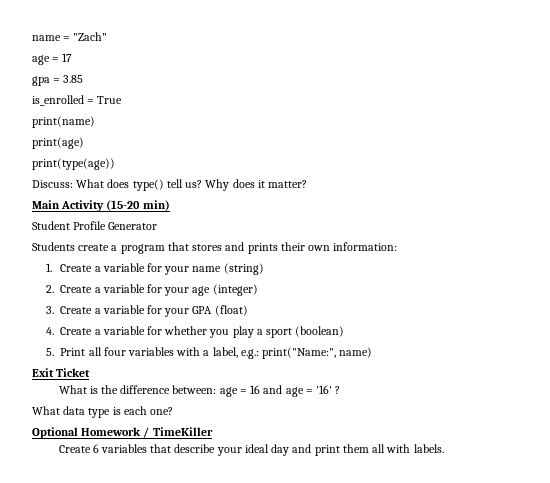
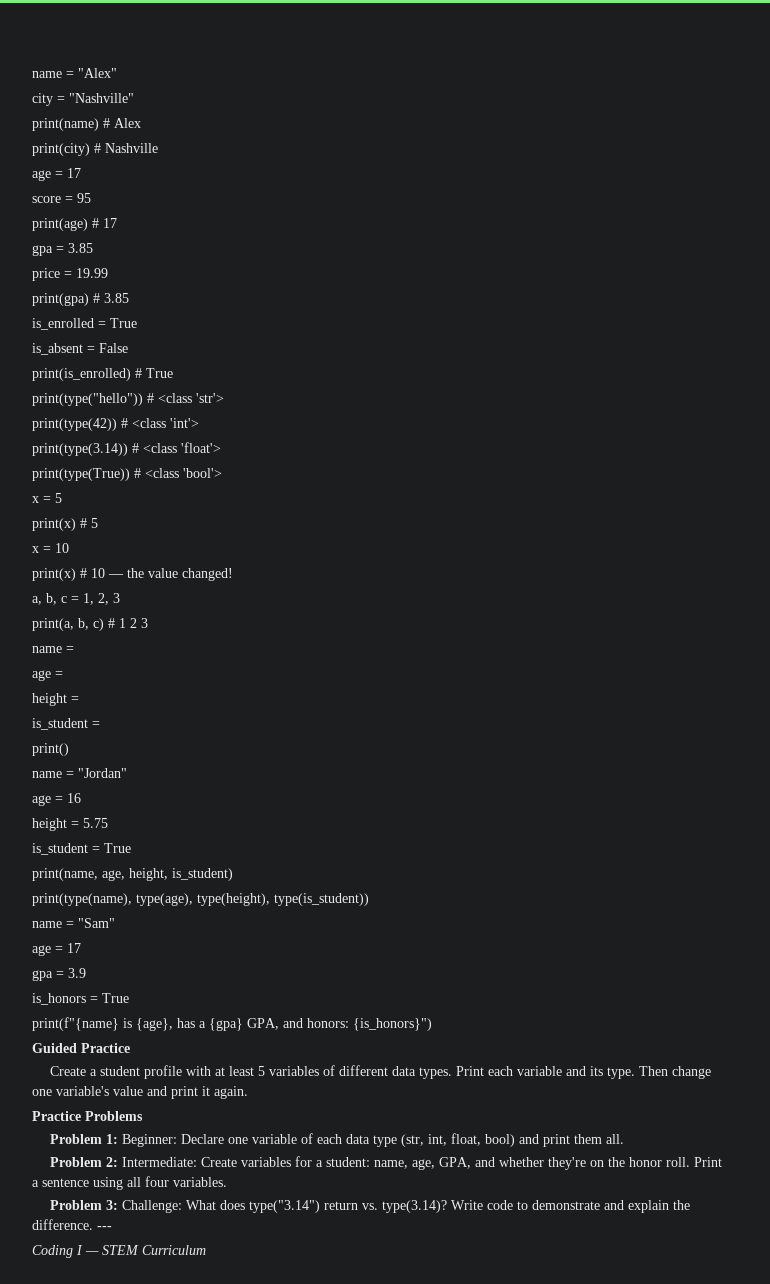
[32,32,108,41] name = "Zach" -> [32,68,117,78] [32,93,134,106] [32,118,141,131] [32,143,158,156] [32,168,81,181] [32,193,91,203] [32,218,117,231] [32,243,93,256] [32,268,108,281] [32,293,129,306] [32,318,137,330] [32,343,128,355] [32,368,173,381] [32,393,224,406] [32,418,199,431] [32,442,221,456] [32,468,222,481] [32,493,62,503] [32,518,98,531] [32,543,69,553] [32,568,233,581] [32,593,120,605] [32,618,148,631] [32,646,74,653] [32,670,63,681] [32,693,79,706] [32,718,100,730] [32,743,69,756] [32,768,127,778] [32,793,81,806] [32,818,108,831] [32,843,131,855] [32,868,233,881] [32,893,369,906] [32,918,115,928] name = "Alex" // city = "Nashville" // print(name) # Alex // print(city) # Nashville // age = 17 // score = 95 // print(age) # 17 // gpa = 3.85 // price = 19.99 // print(gpa) # 3.85 // is_enrolled = True // is_absent = False // print(is_enrolled) # True // print(type("hello")) # <class 'str'> // print(type(42)) # <class 'int'> // print(type(3.14)) # <class 'float'> // print(type(True)) # <class 'bool'> // x = 5 // print(x) # 5 // x = 10 // print(x) # 10 — the value changed! // a, b, c = 1, 2, 3 // print(a, b, c) # 1 2 3 // name = // age = // height = // is_student = // print() // name = "Jordan" // age = 16 // height = 5.75 // is_student = True // print(name, age, height, is_student) // print(type(name), type(age), type(height), type(is_student)) // name = "Sam"
[63,75,84,83] [32,95,123,106] [32,116,95,128] [32,137,84,149] [32,158,115,170] [32,179,308,191] [32,200,170,212] [32,221,158,230] [32,242,398,254] [46,263,264,275] [46,284,258,296] [46,305,248,317] [46,326,345,338] [46,347,373,359] [32,368,91,377] [58,385,341,397] [32,406,174,418] [32,427,213,439] [58,444,444,456] 3.85 // is_enrolled = True // print(name) // print(age) // print(type(age)) // Discuss: What does type() tell us? Why does it matter? // Main Activity (15-20 min) // Student Profile Generator // Students create a program that stores and prints their own information: // 1. Create a variable for your name (string) // 2. Create a variable for your age (integer) // 3. Create a variable for your GPA (float) // 4. Create a variable for whether you play a sport (boolean) // 5. Print all four variables with a label, e.g.: print("Name:", name) // Exit Ticket // What is the difference between: age = 16 and age = '16' ? // What data type is each one? // Optional Homework / TimeKiller // Create 6 variables that describe your ideal day and print them all with labels. -> [68,968,86,978] [32,993,129,1005] [32,1017,432,1031] [32,1043,130,1053] [50,1065,712,1079] [32,1086,248,1099] [32,1111,143,1121] [50,1133,625,1147] [50,1156,723,1170] [32,1176,227,1190] [50,1200,691,1213] [32,1219,112,1230] [32,1245,206,1258] 3.9 // is_honors = True // print(f"{name} is {age}, has a {gpa} GPA, and honors: {is_honors}") // Guided Practice // Create a student profile with at least 5 variables of different data types. Print each variable and its type. Then change one variable's value and print it again. // Practice Problems // Problem 1: Beginner: Declare one variable of each data type (str, int, float, bool) and print them all. // Problem 2: Intermediate: Create variables for a student: name, age, GPA, and whether they're on the honor roll. Print a sentence using all four variables. // Problem 3: Challenge: What does type("3.14") return vs. type(3.14)? Write code to demonstrate and explain the difference. --- // Coding I — STEM Curriculum

